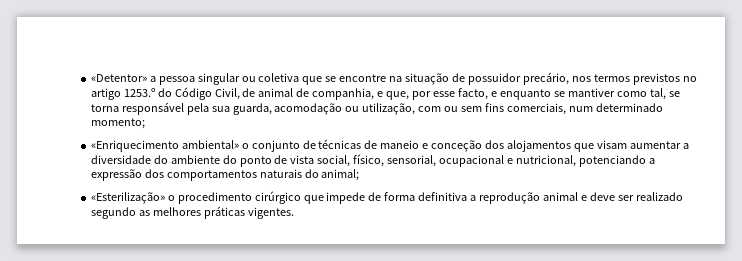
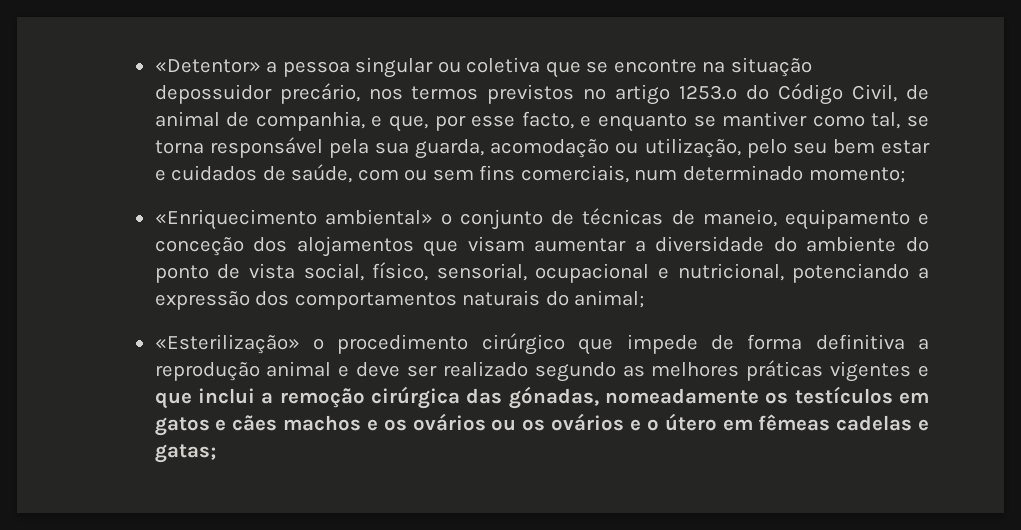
[452,73,522,85] de possuidor -> [154,84,272,104] depossuidor
(416, 109) none -> [746,139,931,158] [154,164,353,183] pelo seu bem estar e cuidados de saúde,
[380,140,420,149] maneio -> [702,209,910,230] maneio, equipamento
[247,207,294,219] vigentes. -> [830,361,929,382] [154,386,930,409] [154,413,930,436] [154,444,216,463] vigentes e que inclui a remoção cirúrgica das gónadas, nomeadamente os testículos em gatos e cães machos e os ovários ou os ovários e o útero em fêmeas cadelas e gatas;

